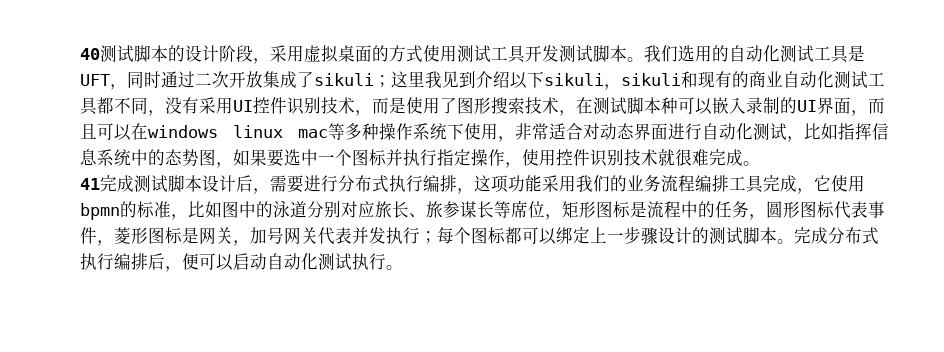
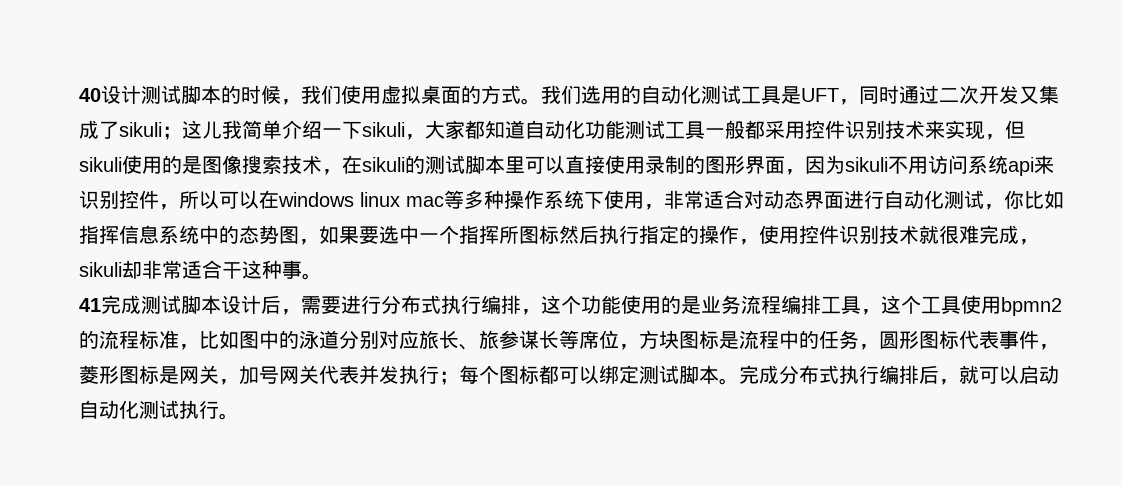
(100, 54) none -> [101,85,141,104] 设计
[185,45,287,64] 设计阶段，采 -> [241,85,361,105] 时候，我们使
[423,45,627,63] 使用测试工具开发测试脚本 -> (521, 94) none
[246,71,263,88] 放 -> [999,85,1039,104] 发又
[408,71,885,90] [80,97,491,116] 里我见到介绍以下sikuli，sikuli和现有的商业自动化测试工具都不同，没有采用UI控件识别技术，而是使用了图形 -> [202,120,1025,140] [79,155,242,174] 儿我简单介绍一下sikuli，大家都知道自动化功能测试工具一般都采用控件识别技术来实现，但sikuli使用的是图像
[593,97,885,116] [80,123,97,139] 测试脚本种可以嵌入录制的UI界面，而且 -> [362,155,1054,176] [79,190,219,210] sikuli的测试脚本里可以直接使用录制的图形界面，因为sikuli不用访问系统api来识别控件，所以
(804, 139) none -> [1004,190,1024,209] 你
[352,149,403,166] 图标并 -> [459,225,599,244] 指挥所图标然后
(471, 157) none -> [679,225,699,244] 的
(743, 157) none -> [1019,239,1039,245] [79,260,302,279] ，sikuli却非常适合干这种事
[491,175,865,194] [80,201,137,220] 项功能采用我们的业务流程编排工具完成，它使用bpmn的 -> [561,295,1062,316] [79,330,139,349] 个功能使用的是业务流程编排工具，这个工具使用bpmn2的流程
[562,201,596,218] 矩形 -> [639,330,679,349] 方块
[590,226,709,245] 上一步骤设计的 -> (639, 374) none
[182,253,199,270] 便 -> [959,365,979,384] 就

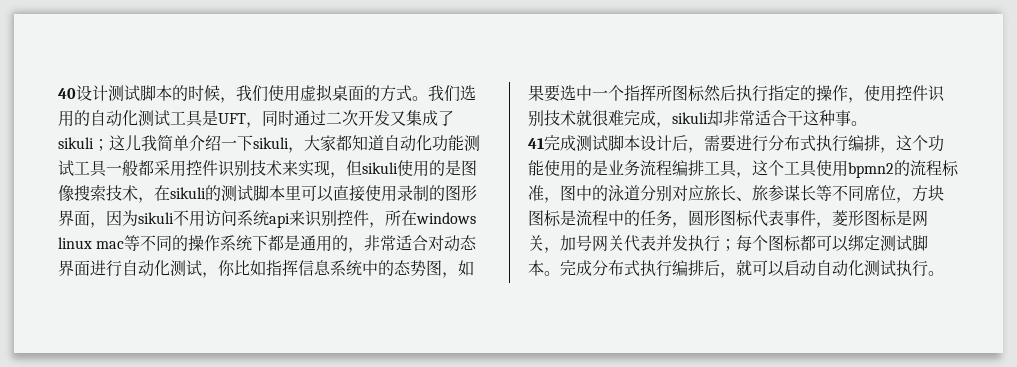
[199,190,259,209] 以可以 -> (401, 218) none
[464,190,504,209] 多种 -> [140,235,189,251] 不同的
[604,190,644,209] 使用 -> [268,235,349,252] 都是通用的
[199,330,239,349] 比如 -> (560, 200) none
(579, 339) none -> [832,185,864,201] 不同

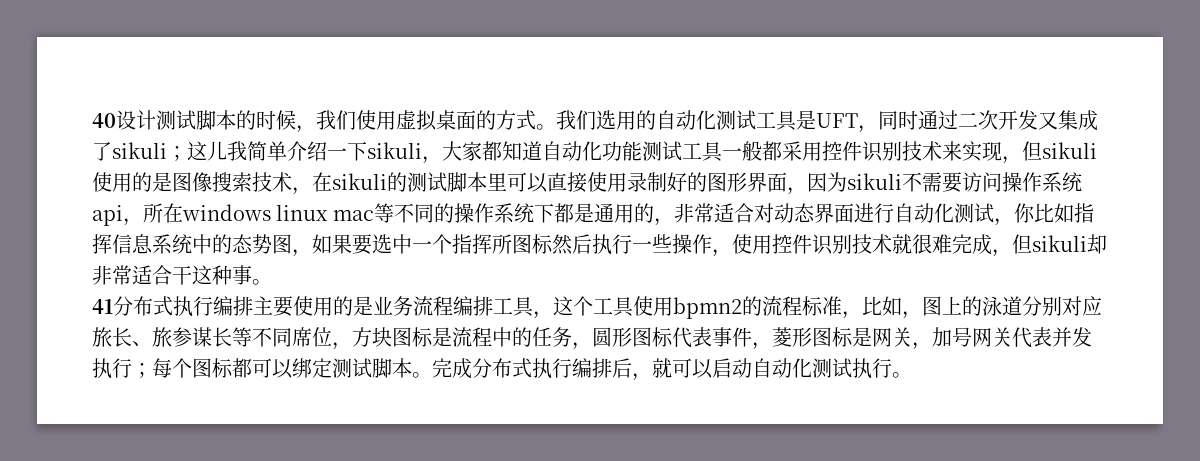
(429, 193) none -> [667,172,687,192] 好
[189,210,369,228] 用访问系统api来识别控件 -> [922,172,1082,193] [92,205,123,226] 需要访问操作系统api
[768,85,816,101] 指定的 -> [632,234,672,253] 一些
(672, 125) none -> [1012,234,1032,254] 但
[544,135,944,153] [528,160,544,176] 完成测试脚本设计后，需要进行分布式执行编排，这个功能 -> [113,296,293,317] 分布式执行编排主要
[560,185,592,201] 图中 -> [862,296,962,319] 比如，图上

